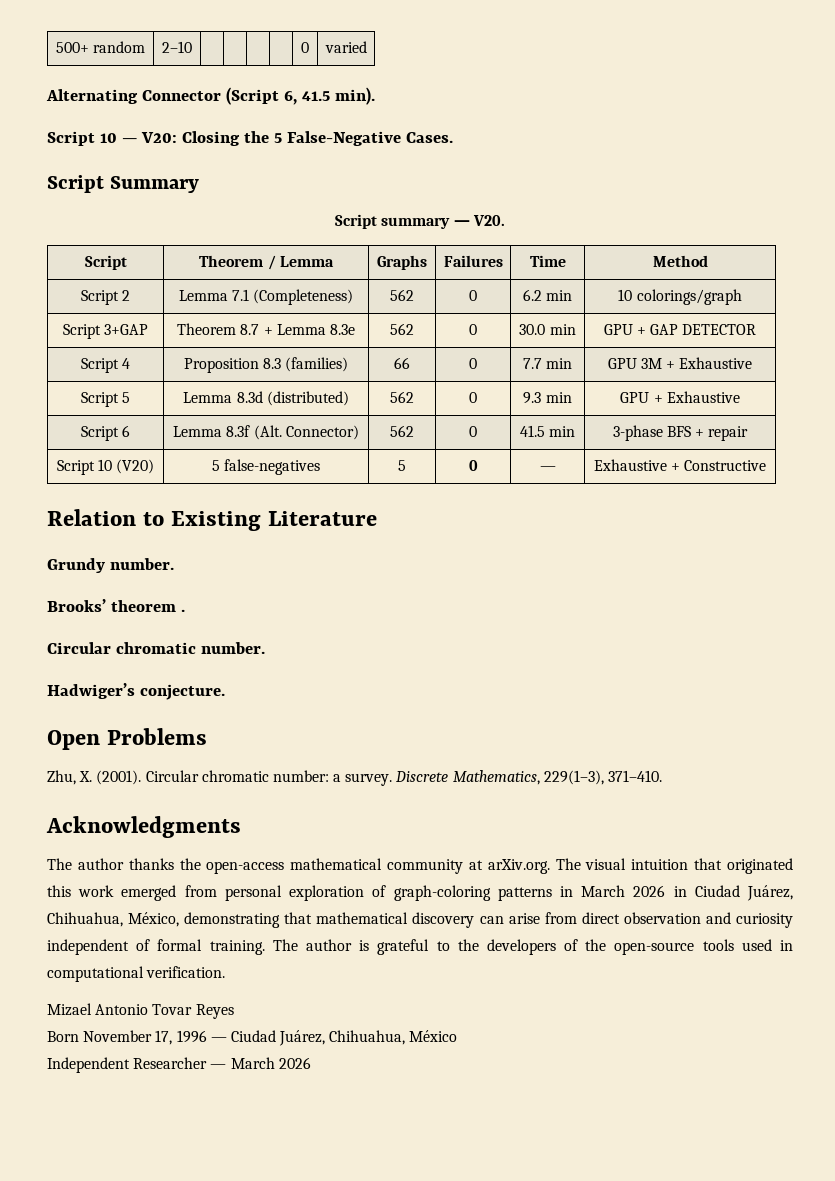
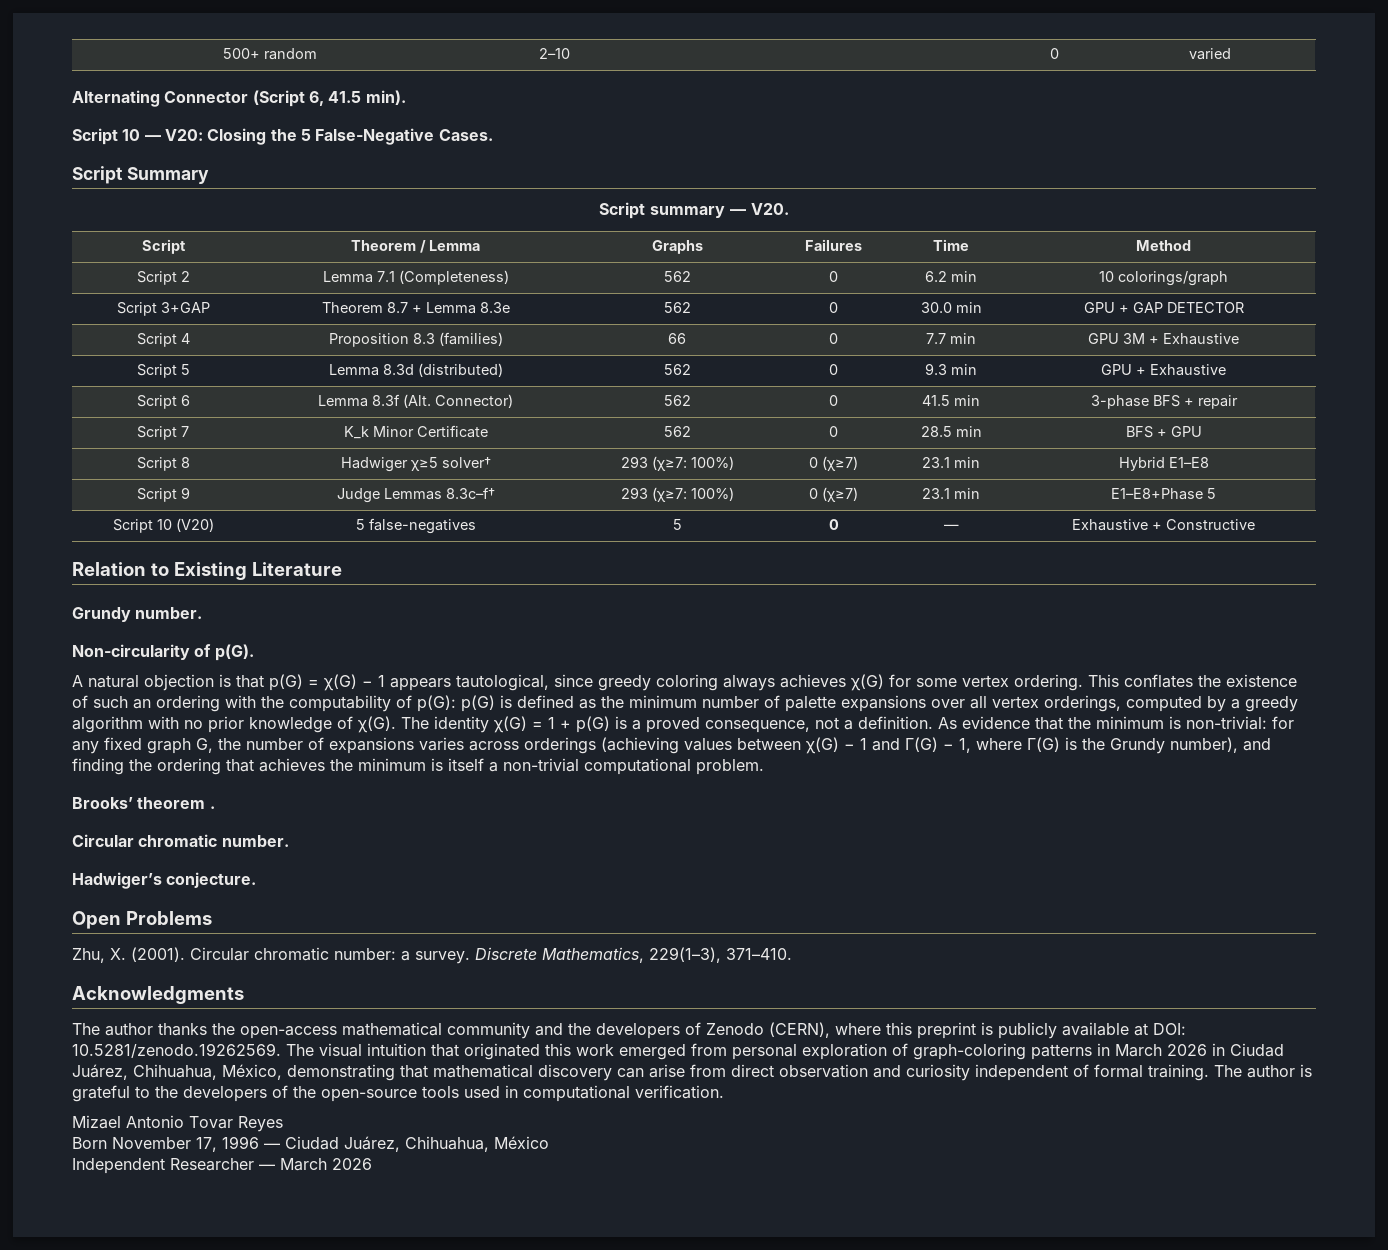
(749, 433) none -> [137,426,189,440] [343,425,488,439] [663,426,691,437] [829,426,838,437] [920,426,982,437] [1125,426,1202,438] [136,457,190,471] [340,457,491,472] [620,456,734,471] [809,456,858,471] [922,457,980,468] [1118,457,1209,471] [136,487,190,502] [336,487,495,503] [620,487,734,502] [809,487,858,502] [922,488,980,499] [1111,488,1216,500] // Script 7 | K_k Minor Certificate | 562 | 0 | 28.5 min | BFS + GPU // Script 8 | Hadwiger χ≥5 solver† | 293 (χ≥7: 100%) | 0 (χ≥7) | 23.1 min | Hybrid E1–E8 // Script 9 | Judge Lemmas 8.3c–f† | 293 (χ≥7: 100%) | 0 (χ≥7) | 23.1 min | E1–E8+Phase 5
(174, 564) none -> [72,644,254,661] [72,674,1297,691] [72,695,1298,712] [72,716,1294,733] [72,737,1271,754] [72,758,764,775] // Non-circularity of p(G). // A natural objection is that p(G) = χ(G) − 1 appears tautological, since greedy coloring always achieves χ(G) for some vertex ordering. This conflates the existence of such an ordering with the computability of p(G): p(G) is defined as the minimum number of palette expansions over all vertex orderings, computed by a greedy algorithm with no prior knowledge of χ(G). The identity χ(G) = 1 + p(G) is a proved consequence, not a definition. As evidence that the minimum is non-trivial: for any fixed graph G, the number of expansions varies across orderings (achieving values between χ(G) − 1 and Γ(G) − 1, where Γ(G) is the Grundy number), and finding the ordering that achieves the minimum is itself a non-trivial computational problem.
[468,859,550,874] at arXiv.org. -> [535,1022,1186,1039] [72,1043,281,1058] and the developers of Zenodo (CERN), where this preprint is publicly available at DOI: 10.5281/zenodo.19262569.

